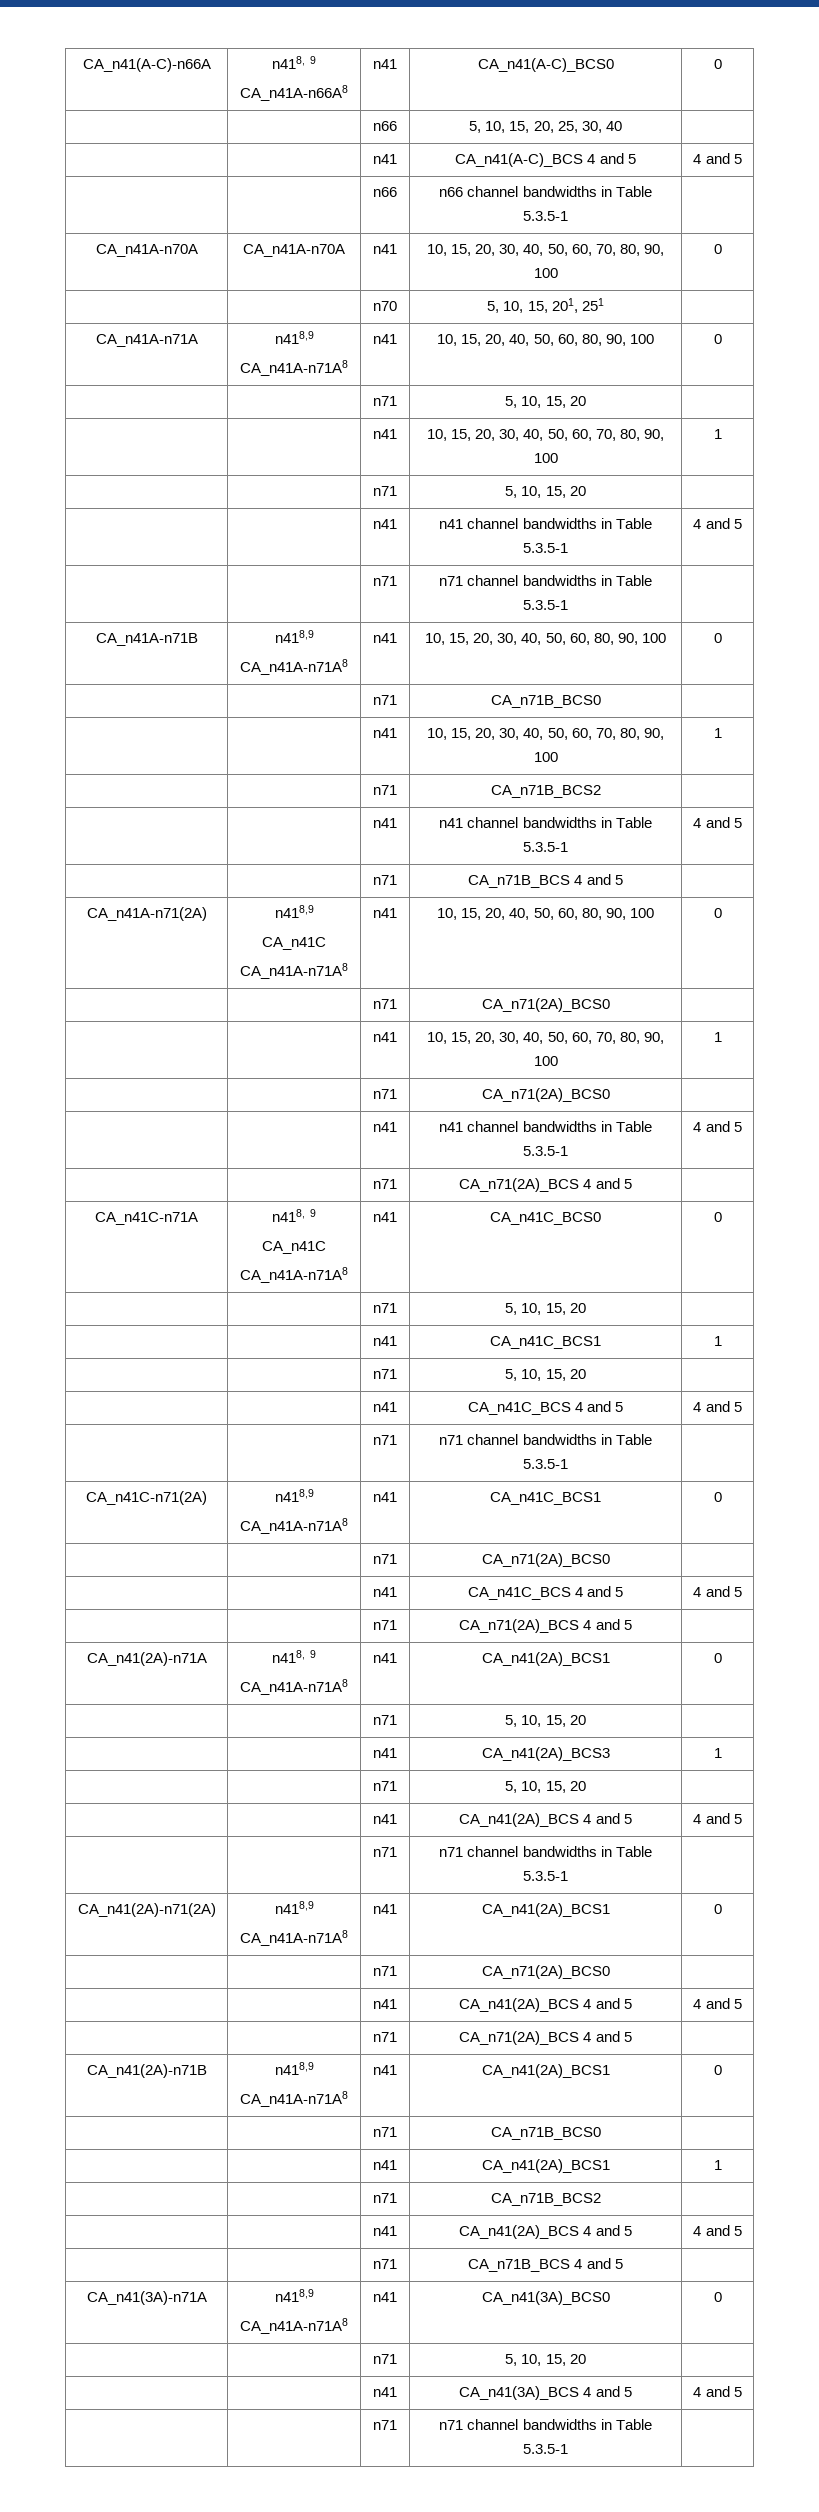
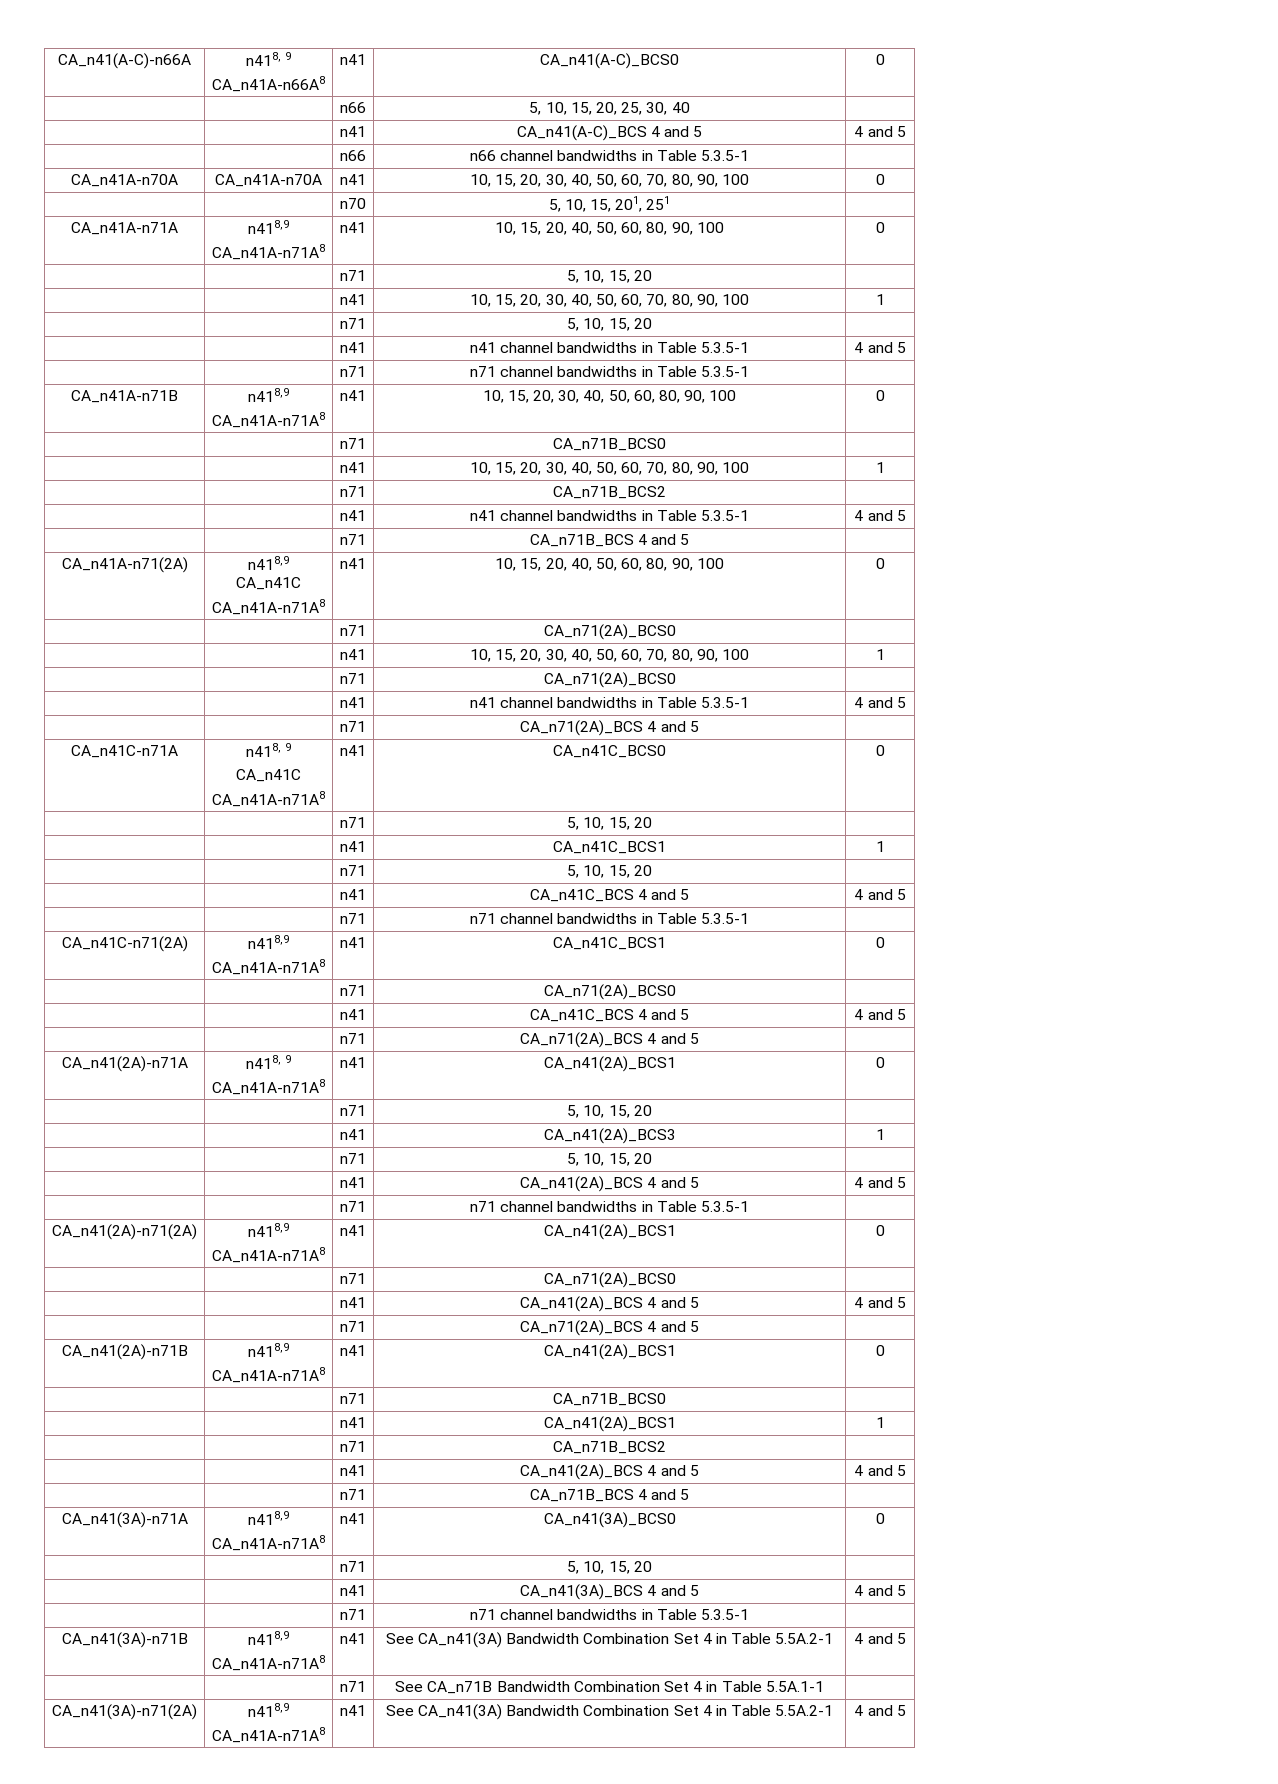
(568, 2449) none -> [61,1632,188,1648] [248,1631,289,1645] [212,1655,325,1671] [340,1633,366,1644] [385,1632,834,1648] [854,1633,906,1644] [340,1681,366,1692] [395,1681,824,1694] [52,1704,197,1720] [248,1703,289,1717] [212,1727,325,1743] [340,1705,366,1716] [385,1704,834,1720] [854,1705,906,1716] // CA_n41(3A)-n71B | n418,9 // CA_n41A-n71A8 | n41 | See CA_n41(3A) Bandwidth Combination Set 4 in Table 5.5A.2-1 | 4 and 5 // | | n71 | See CA_n71B Bandwidth Combination Set 4 in Table 5.5A.1-1 | // CA_n41(3A)-n71(2A) | n418,9 // CA_n41A-n71A8 | n41 | See CA_n41(3A) Bandwidth Combination Set 4 in Table 5.5A.2-1 | 4 and 5

